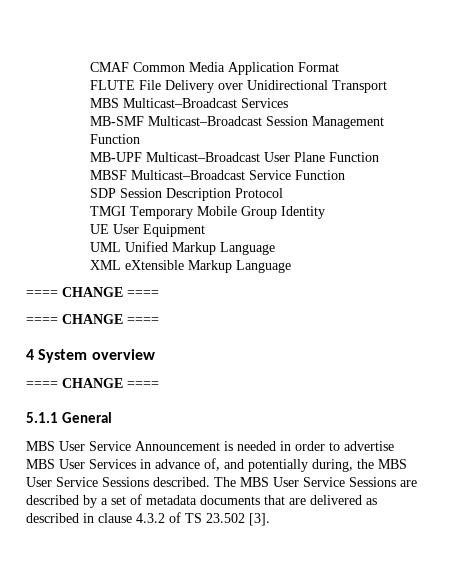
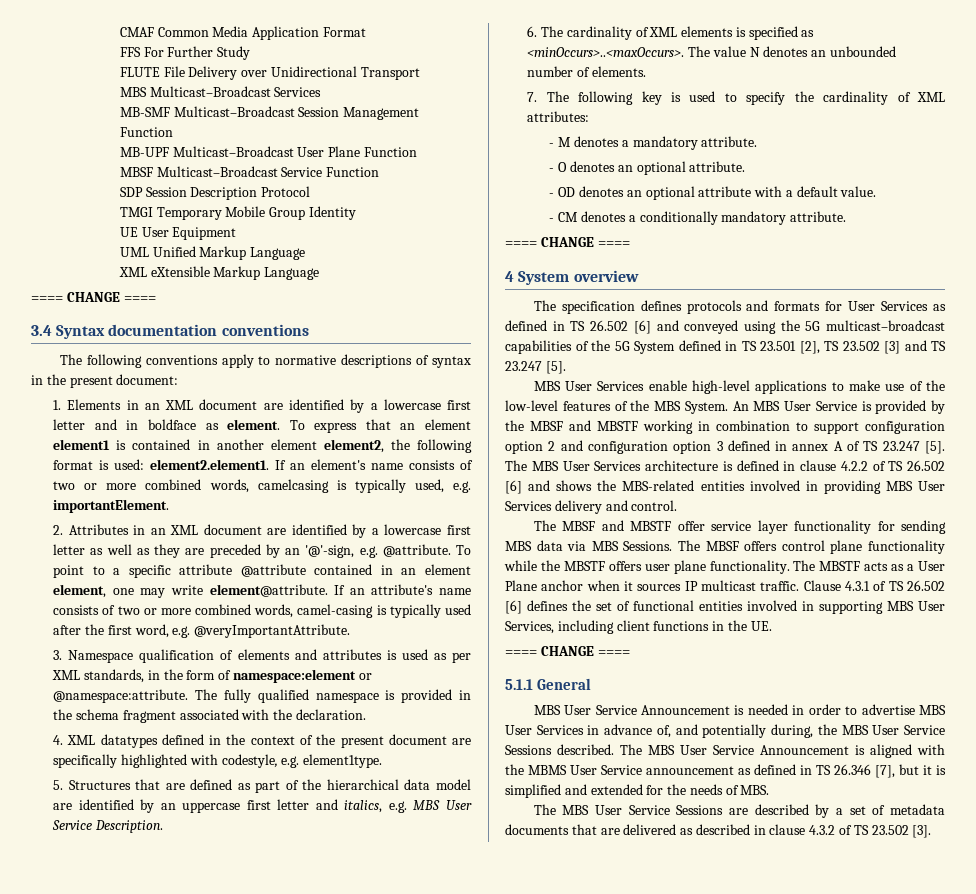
(339, 67) none -> [119,46,251,60] // FFS For Further Study
(159, 293) none -> [31,324,309,339] [59,354,471,368] [31,374,179,388] [53,399,472,413] [53,419,471,433] [53,439,472,453] [53,459,473,470] [53,479,472,493] [53,499,170,513] [53,524,471,538] [53,544,471,558] [53,564,471,578] [53,584,471,598] [53,604,472,618] [53,624,351,638] [53,649,471,663] [52,669,372,683] [53,689,472,703] [53,709,366,723] [53,734,472,748] [53,754,383,768] [53,779,471,793] [53,799,472,813] [52,820,163,833] [527,26,815,40] [527,46,896,57] [527,66,646,77] [527,91,945,105] [527,111,590,122] [549,136,758,150] [549,161,746,175] [549,186,877,200] [549,211,847,225] // 3.4 Syntax documentation conventions // The following conventions apply to normative descriptions of syntax in the present document: // 1. Elements in an XML document are identified by a lowercase first letter and in boldface as element. To express that an element element1 is contained in another element element2, the following format is used: element2.element1. If an element's name consists of two or more combined words, camelcasing is typically used, e.g. importantElement. // 2. Attributes in an XML document are identified by a lowercase first letter as well as they are preceded by an '@'-sign, e.g. @attribute. To point to a specific attribute @attribute contained in an element element, one may write element@attribute. If an attribute's name consists of two or more combined words, camel-casing is typically used after the first word, e.g. @veryImportantAttribute. // 3. Namespace qualification of elements and attributes is used as per XML standards, in the form of namespace:element or @namespace:attribute. The fully qualified namespace is provided in the schema fragment associated with the declaration. // 4. XML datatypes defined in the context of the present document are specifically highlighted with codestyle, e.g. element1type. // 5. Structures that are defined as part of the hierarchical data model are identified by an uppercase first letter and italics, e.g. MBS User Service Description. // 6. The cardinality of XML elements is specified as <minOccurs>..<maxOccurs>. The value N denotes an unbounded number of elements. // 7. The following key is used to specify the cardinality of XML attributes: // - M denotes a mandatory attribute. // - O denotes an optional attribute. // - OD denotes an optional attribute with a default value. // - CM denotes a conditionally mandatory attribute.
(155, 354) none -> [533,300,946,314] [505,320,945,334] [505,340,946,354] [505,361,566,374] [533,380,946,394] [505,400,945,414] [505,420,945,434] [505,440,946,454] [505,460,945,471] [505,480,945,494] [505,500,678,514] [533,520,946,534] [505,540,945,554] [504,560,946,574] [505,580,945,591] [505,600,945,614] [505,620,772,634] // The specification defines protocols and formats for User Services as defined in TS 26.502 [6] and conveyed using the 5G multicast–broadcast capabilities of the 5G System defined in TS 23.501 [2], TS 23.502 [3] and TS 23.247 [5]. // MBS User Services enable high-level applications to make use of the low-level features of the MBS System. An MBS User Service is provided by the MBSF and MBSTF working in combination to support configuration option 2 and configuration option 3 defined in annex A of TS 23.247 [5]. The MBS User Services architecture is defined in clause 4.2.2 of TS 26.502 [6] and shows the MBS-related entities involved in providing MBS User Services delivery and control. // The MBSF and MBSTF offer service layer functionality for sending MBS data via MBS Sessions. The MBSF offers control plane functionality while the MBSTF offers user plane functionality. The MBSTF acts as a User Plane anchor when it sources IP multicast traffic. Clause 4.3.1 of TS 26.502 [6] defines the set of functional entities involved in supporting MBS User Services, including client functions in the UE.
(345, 482) none -> [760,744,945,758] [505,764,946,778] [505,784,770,798] [533,804,670,815] Announcement is aligned with the MBMS User Service announcement as defined in TS 26.346 [7], but it is simplified and extended for the needs of MBS. // The MBS User Service

